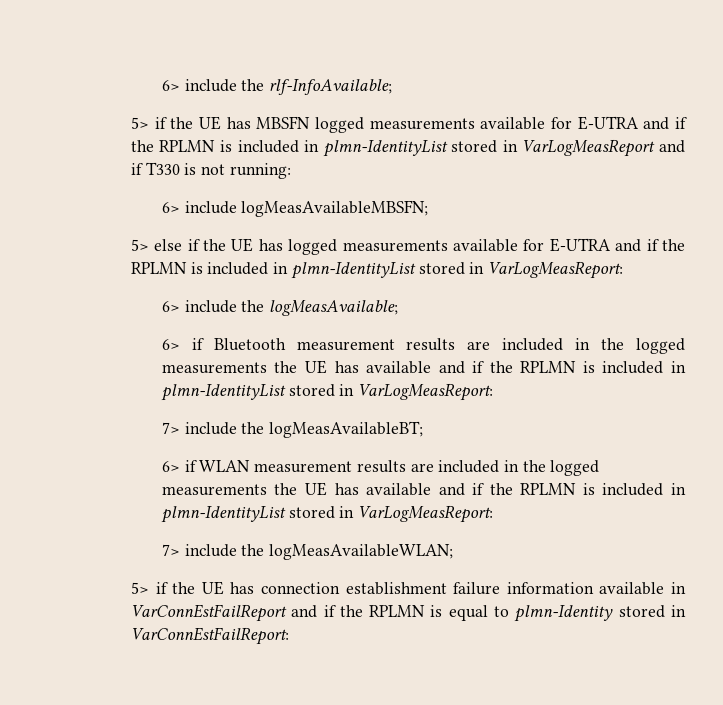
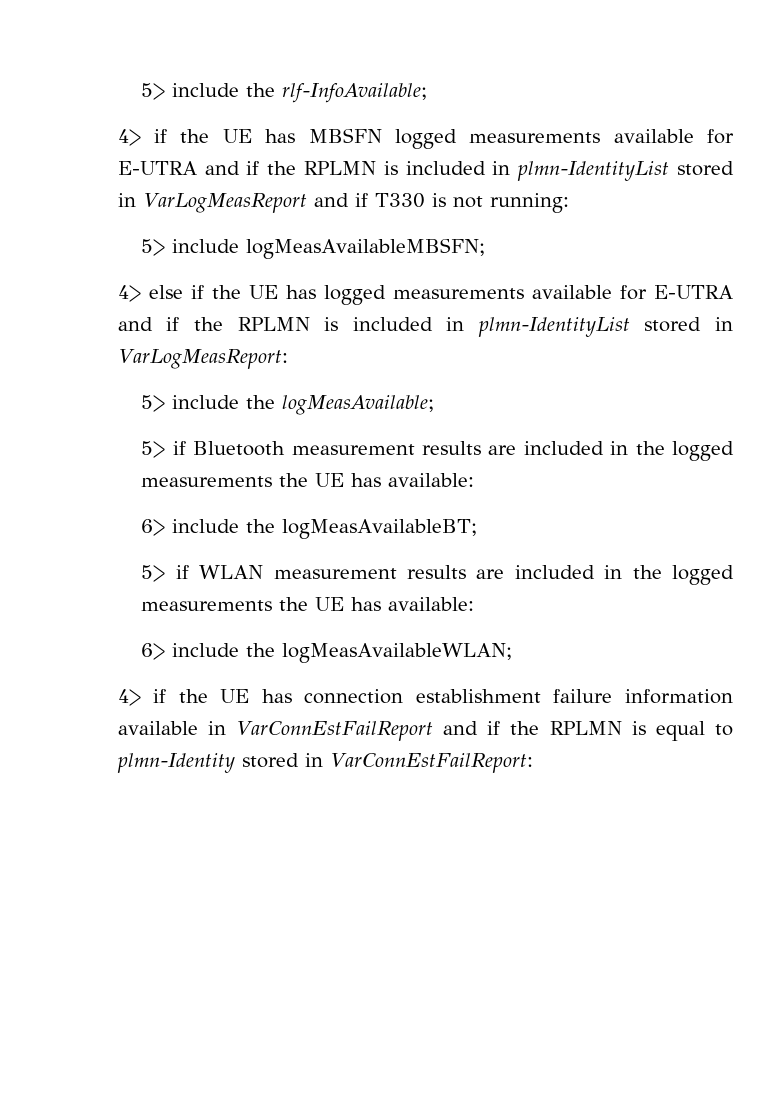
[161,80,180,91] 6> -> [141,83,166,100] 5>
[130,117,149,129] 5> -> [117,129,141,146] 4>
[161,202,180,213] 6> -> [141,239,166,256] 5>
[130,239,149,251] 5> -> [117,285,141,302] 4>
[161,301,180,312] 6> -> [141,395,166,412] 5>
[161,339,180,350] 6> -> [141,441,166,458] 5>
[366,361,687,374] [160,383,494,401] [161,422,180,434] available and if the RPLMN is included in plmn-IdentityList stored in VarLogMeasReport: // 7> -> [388,473,475,487] [141,519,166,536] available: // 6>
[161,461,180,472] 6> -> [141,565,166,582] 5>
[366,483,687,496] [160,505,494,523] [161,544,180,556] available and if the RPLMN is included in plmn-IdentityList stored in VarLogMeasReport: // 7> -> [388,597,475,611] [141,643,166,660] available: // 6>
[130,582,149,594] 5> -> [117,689,141,706] 4>

